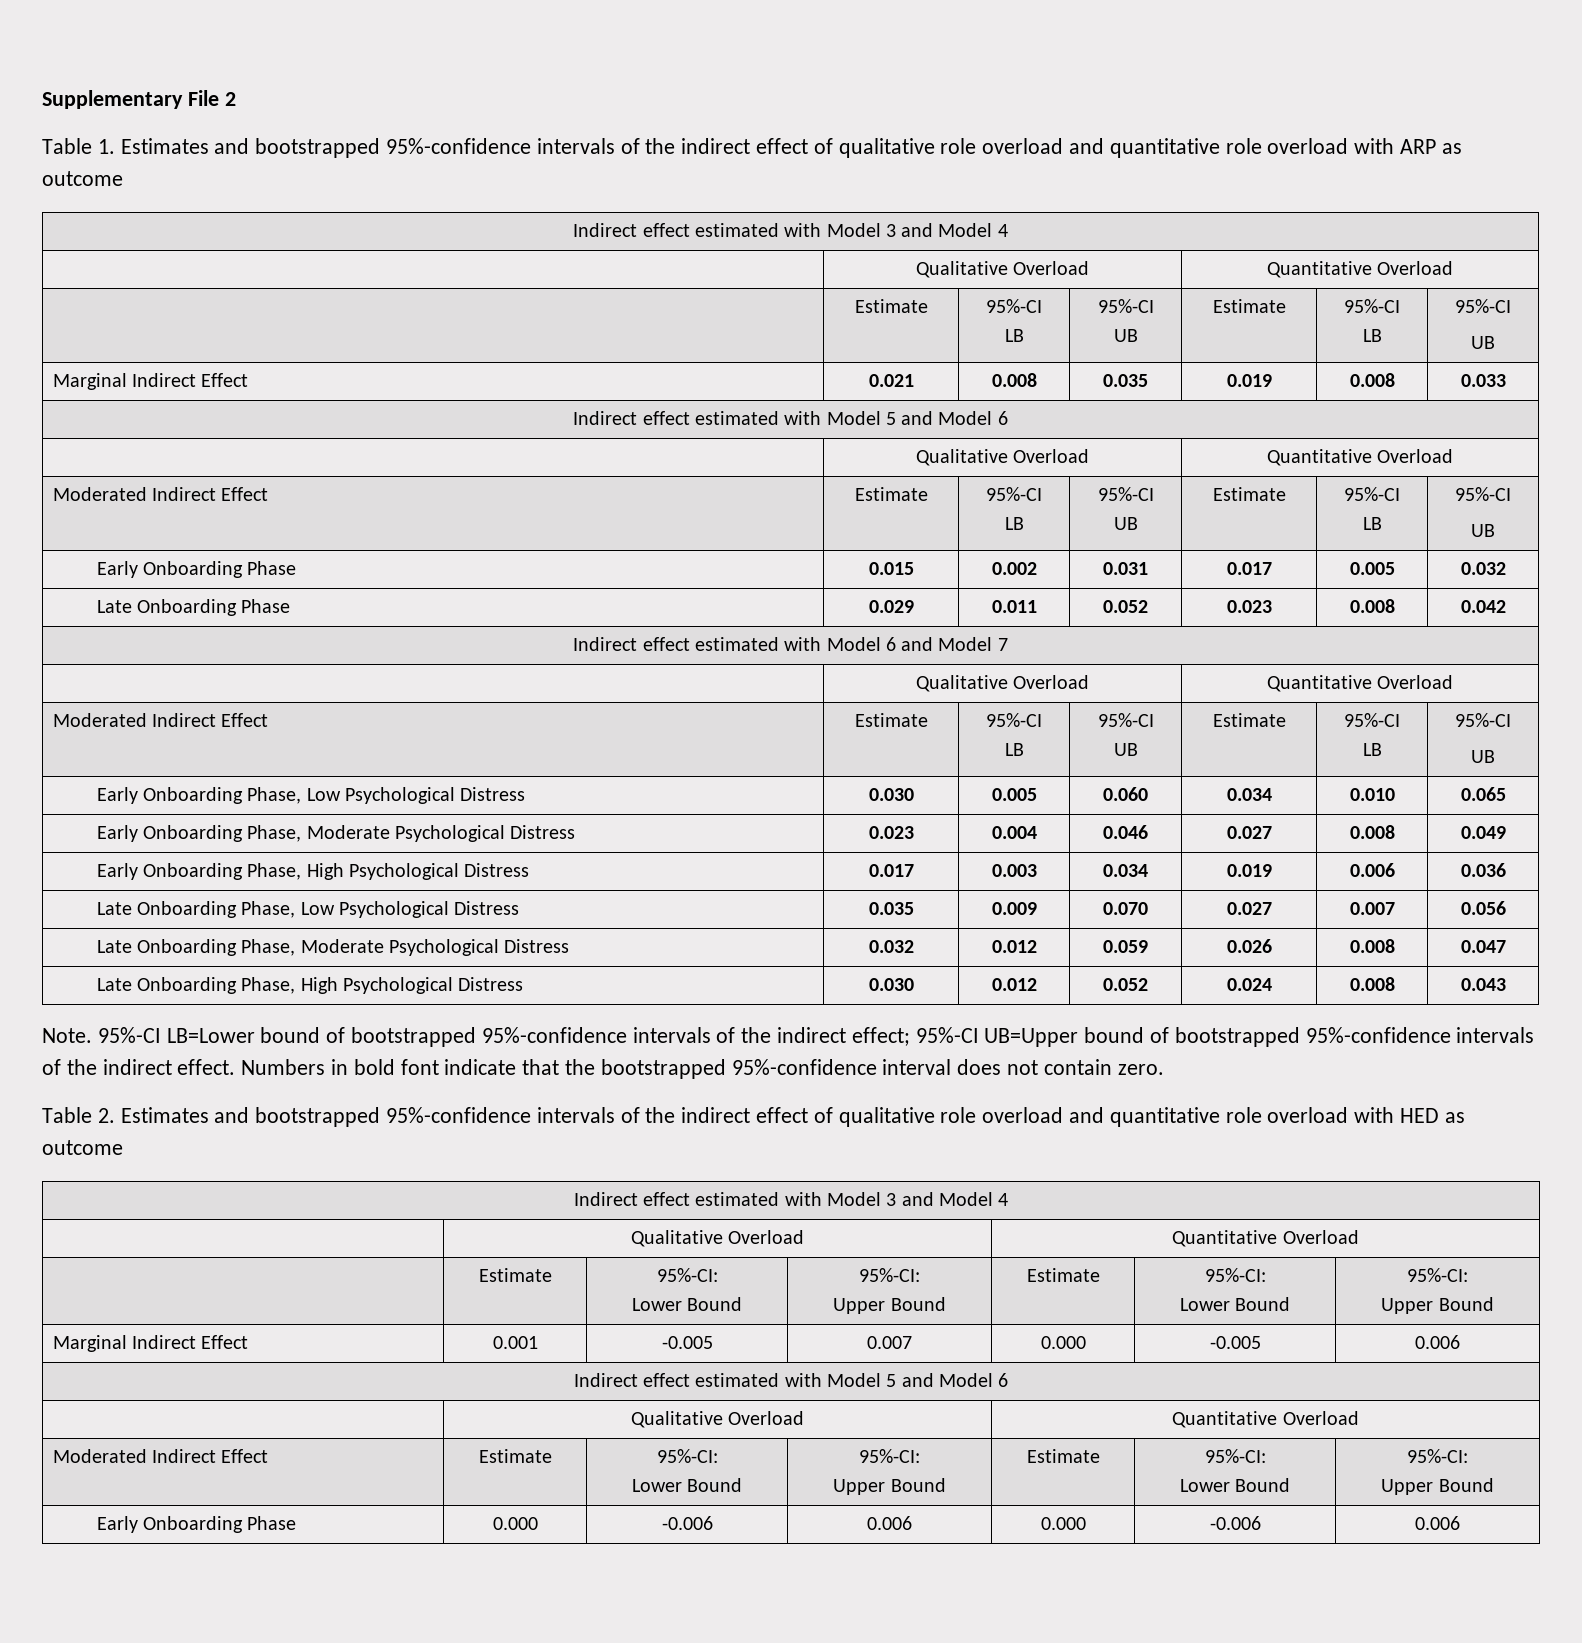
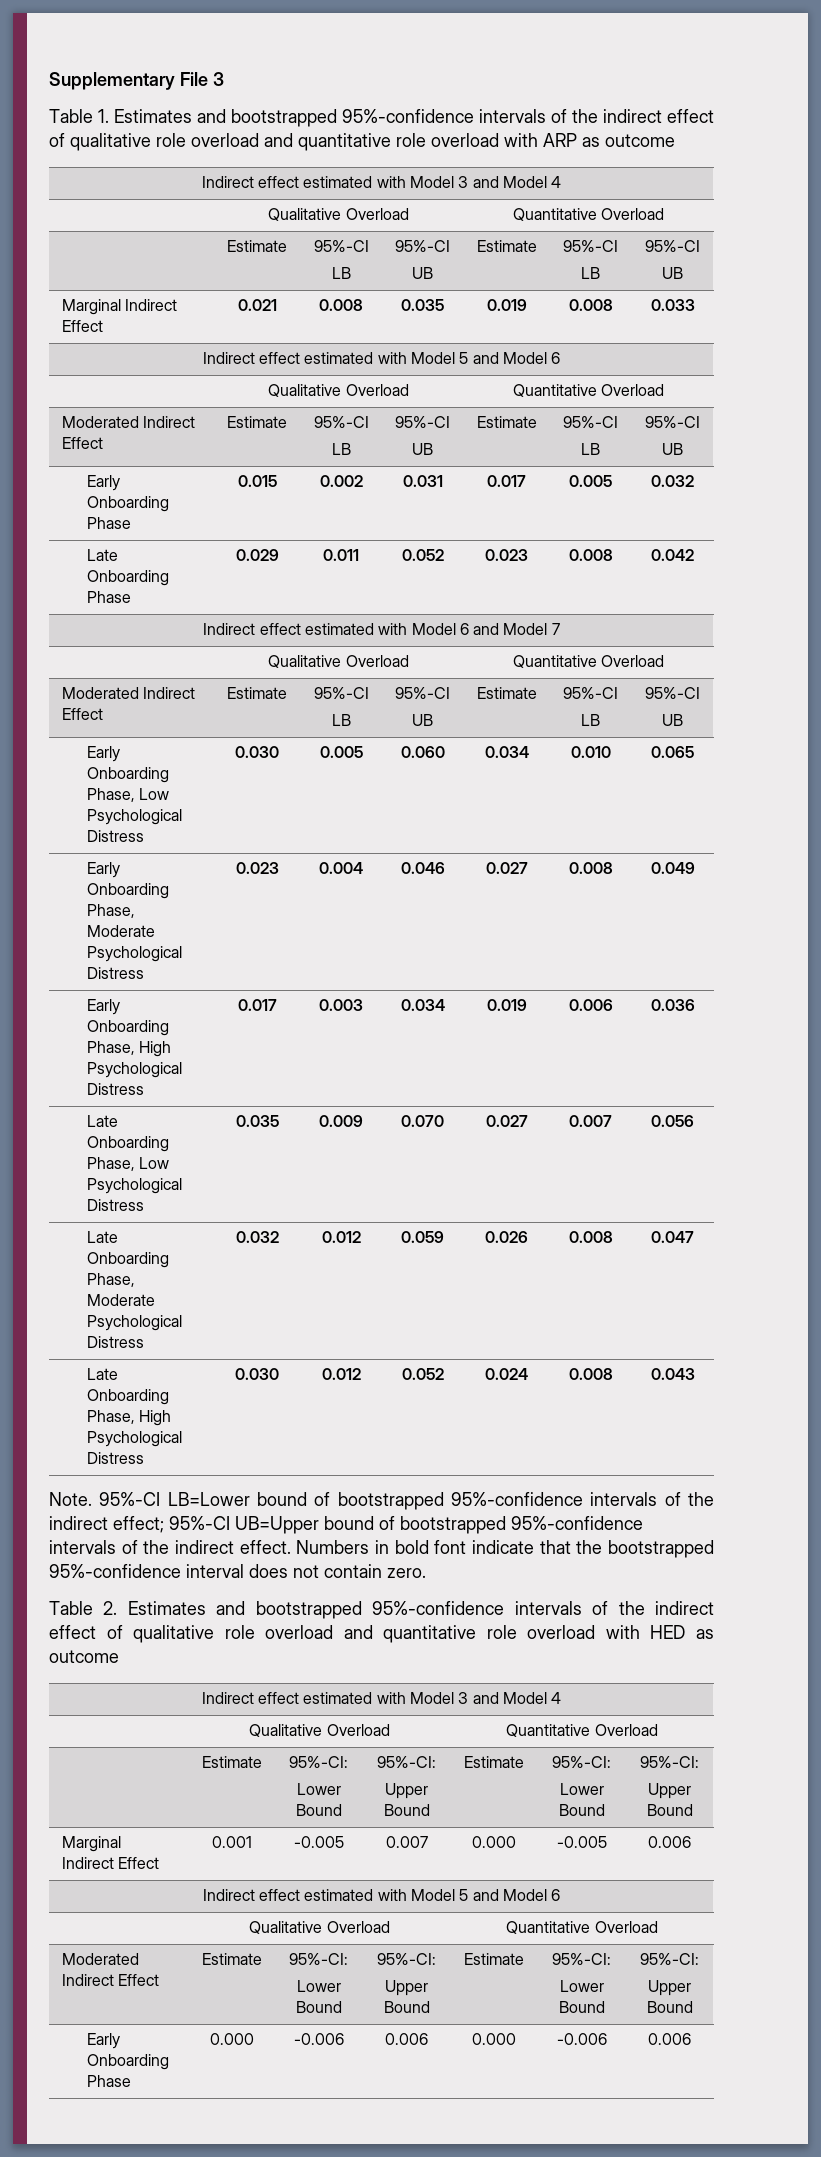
[224,92,236,106] 2 -> [213,72,224,86] 3

